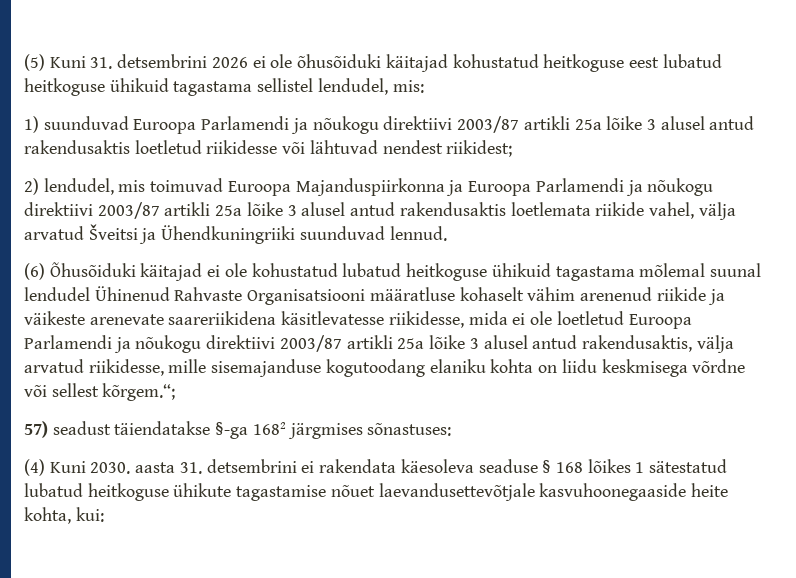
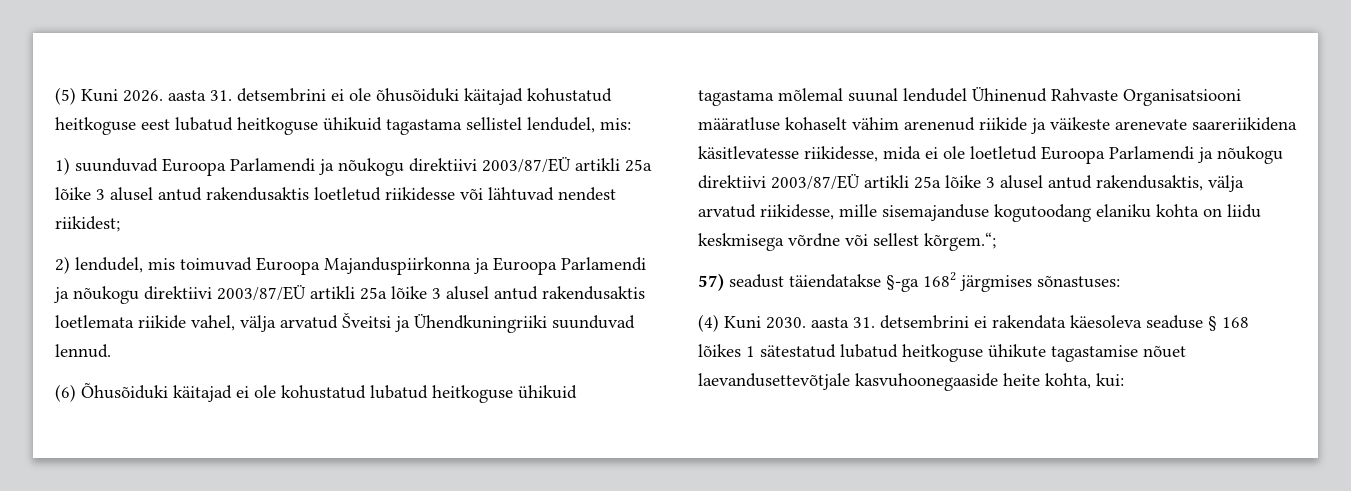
[90,54,248,69] 31. detsembrini 2026 -> [123,88,326,102] 2026. aasta 31. detsembrini
[457,116,520,133] 2003/87 -> [482,157,571,173] 2003/87/EÜ
[97,202,160,219] 2003/87 -> [217,285,306,301] 2003/87/EÜ
[279,335,342,352] 2003/87 -> [771,174,860,190] 2003/87/EÜ

